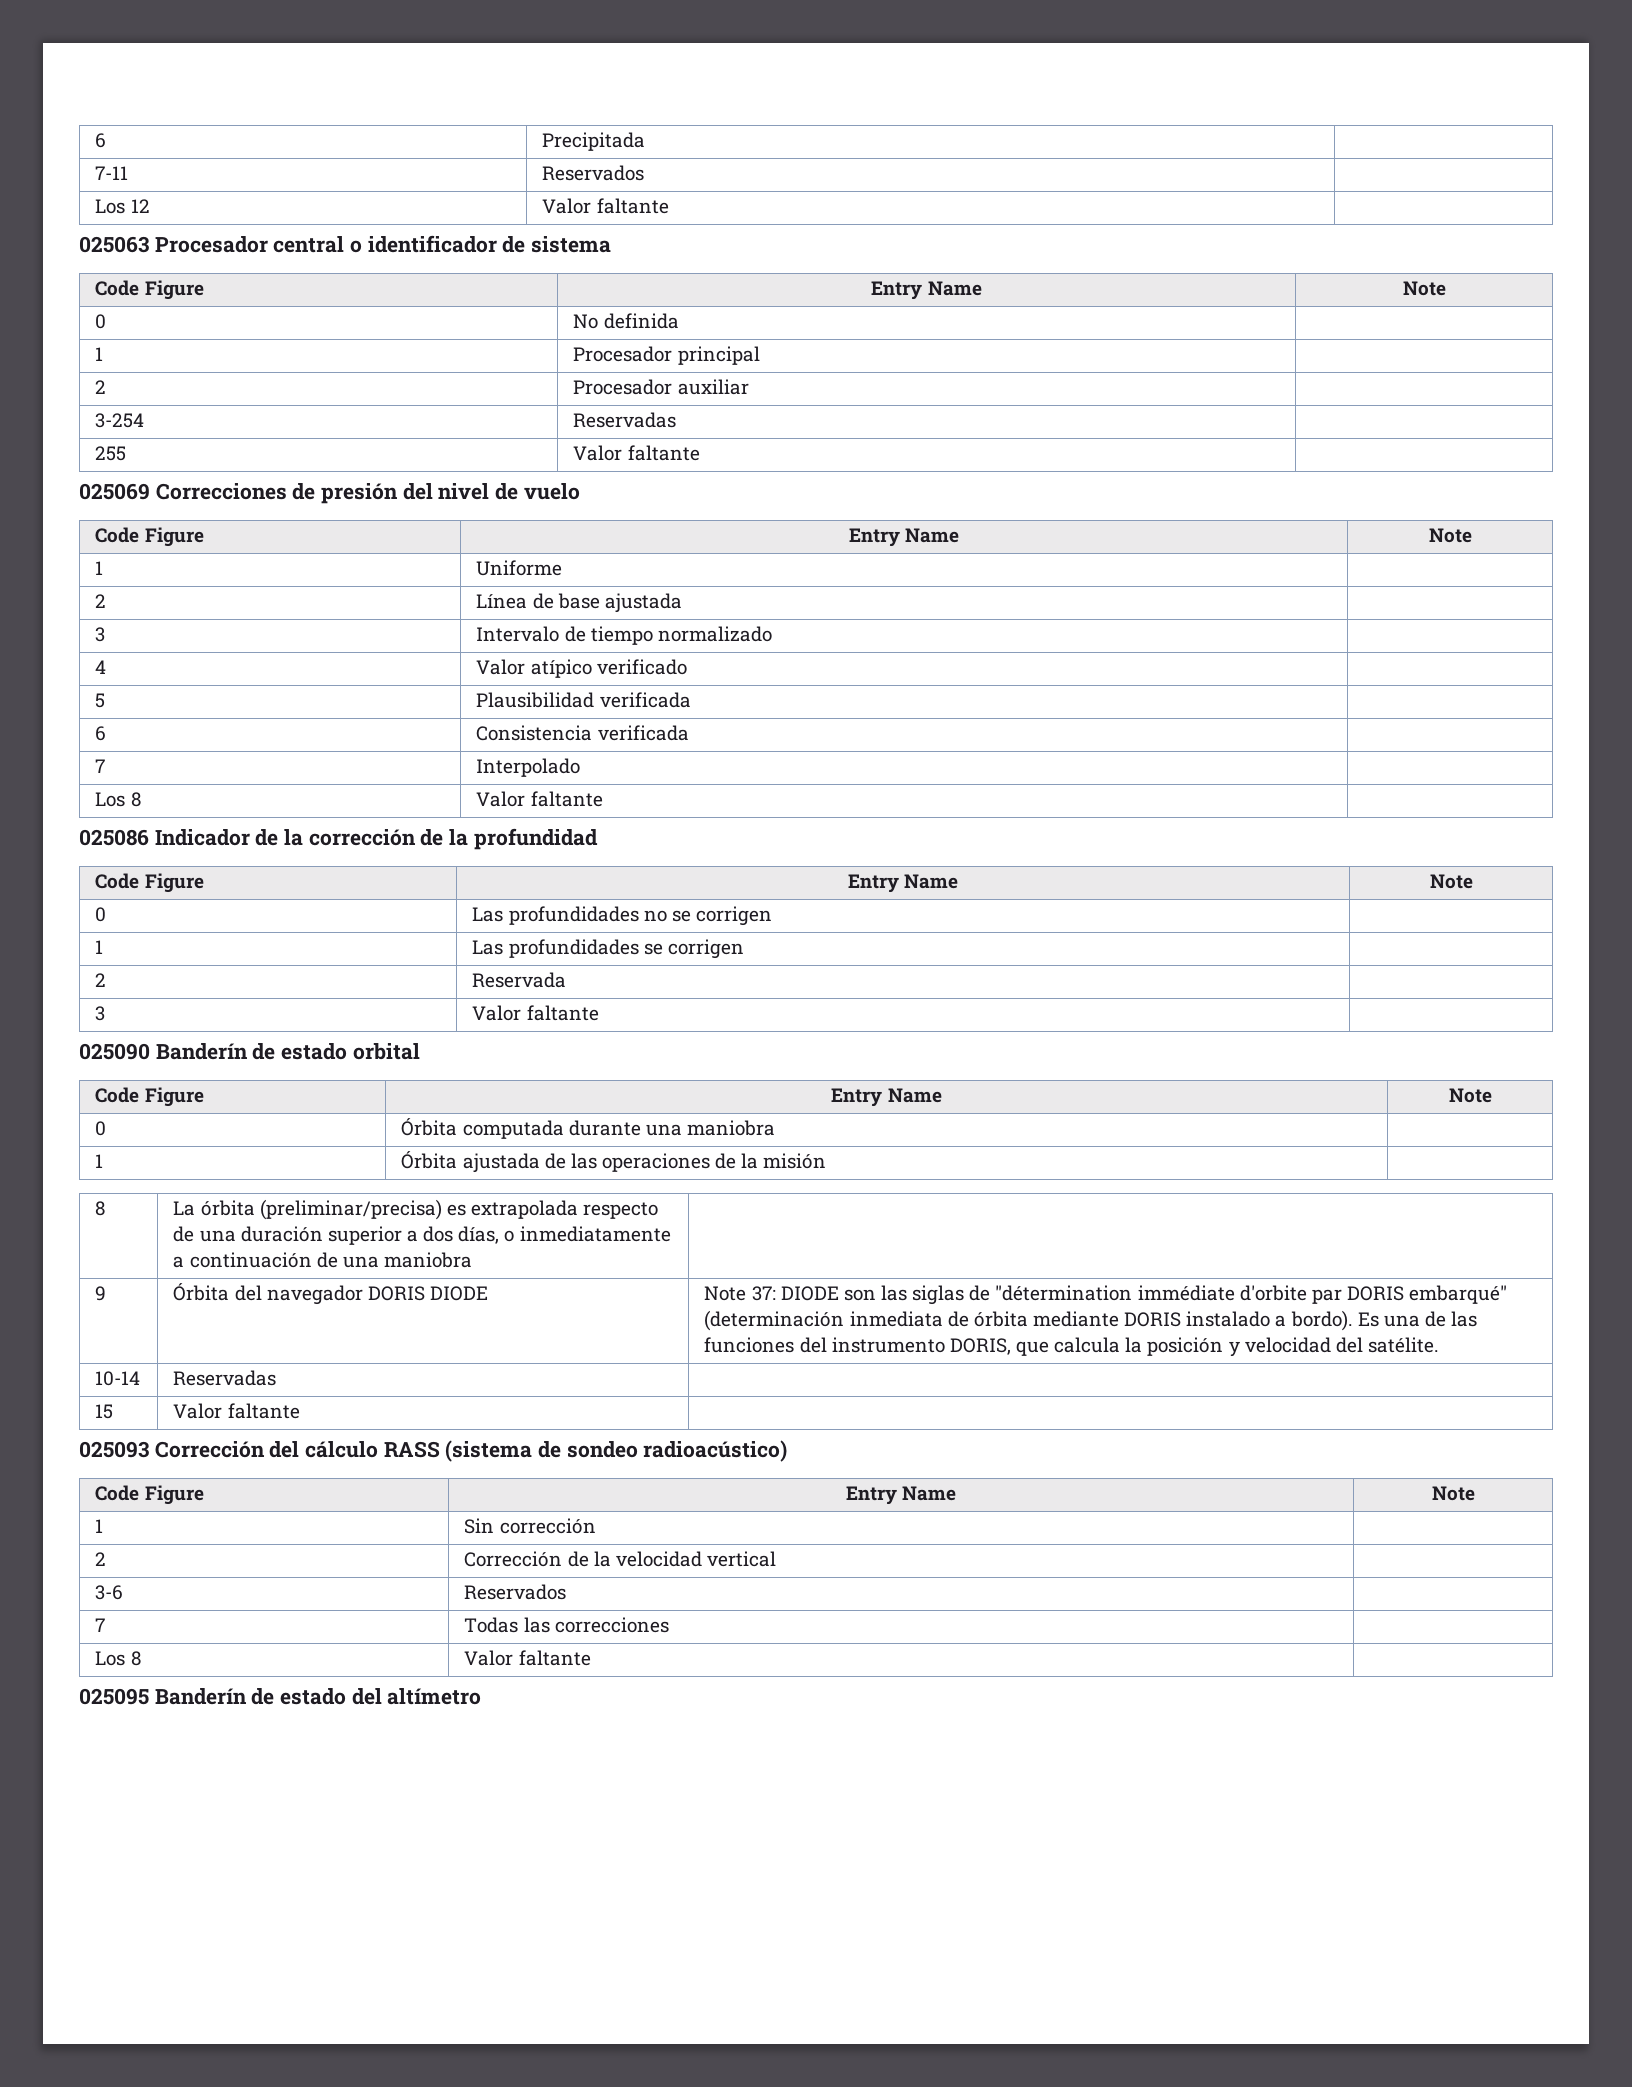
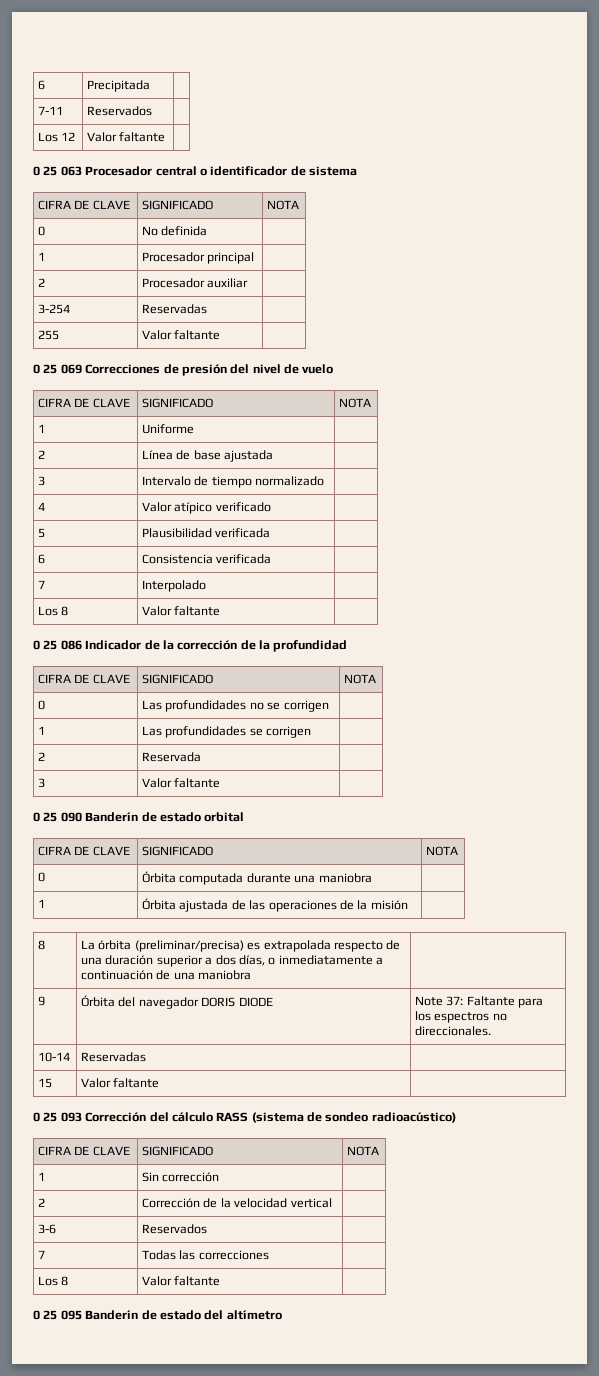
[79,236,149,253] 025063 -> [33,166,82,176] 0 25 063
[95,280,204,300] [871,281,982,300] [1402,281,1446,296] Code Figure | Entry Name | Note -> [38,200,130,210] [142,200,214,210] [267,200,300,210] CIFRA DE CLAVE | SIGNIFICADO | NOTA
[79,483,150,500] 025069 -> [33,364,82,374] 0 25 069
[95,527,204,547] [848,528,960,547] [1428,528,1472,543] Code Figure | Entry Name | Note -> [38,398,130,408] [142,398,214,408] [339,398,372,408] CIFRA DE CLAVE | SIGNIFICADO | NOTA
[79,829,149,846] 025086 -> [33,640,82,650] 0 25 086
[95,873,204,893] [847,874,959,893] [1429,874,1473,889] Code Figure | Entry Name | Note -> [38,674,130,684] [142,674,214,684] [344,674,377,684] CIFRA DE CLAVE | SIGNIFICADO | NOTA
[79,1043,150,1060] 025090 -> [33,812,82,822] 0 25 090
[95,1087,204,1107] [831,1088,942,1107] [1448,1088,1492,1103] Code Figure | Entry Name | Note -> [38,846,130,856] [142,846,214,856] [426,846,459,856] CIFRA DE CLAVE | SIGNIFICADO | NOTA
[780,1285,1508,1305] [704,1310,1478,1331] [704,1337,1439,1357] DIODE son las siglas de "détermination immédiate d'orbite par DORIS embarqué" (determinación inmediata de órbita mediante DORIS instalado a bordo). Es una de las funciones del instrumento DORIS, que calcula la posición y velocidad del satélite. -> [466,996,544,1008] [415,1011,507,1023] [415,1026,492,1036] Faltante para los espectros no direccionales.
[79,1441,149,1458] 025093 -> [33,1112,82,1122] 0 25 093
[95,1485,204,1505] [845,1486,957,1505] [1431,1486,1475,1501] Code Figure | Entry Name | Note -> [38,1146,130,1156] [142,1146,214,1156] [347,1146,380,1156] CIFRA DE CLAVE | SIGNIFICADO | NOTA
[79,1688,149,1705] 025095 -> [33,1310,82,1320] 0 25 095

